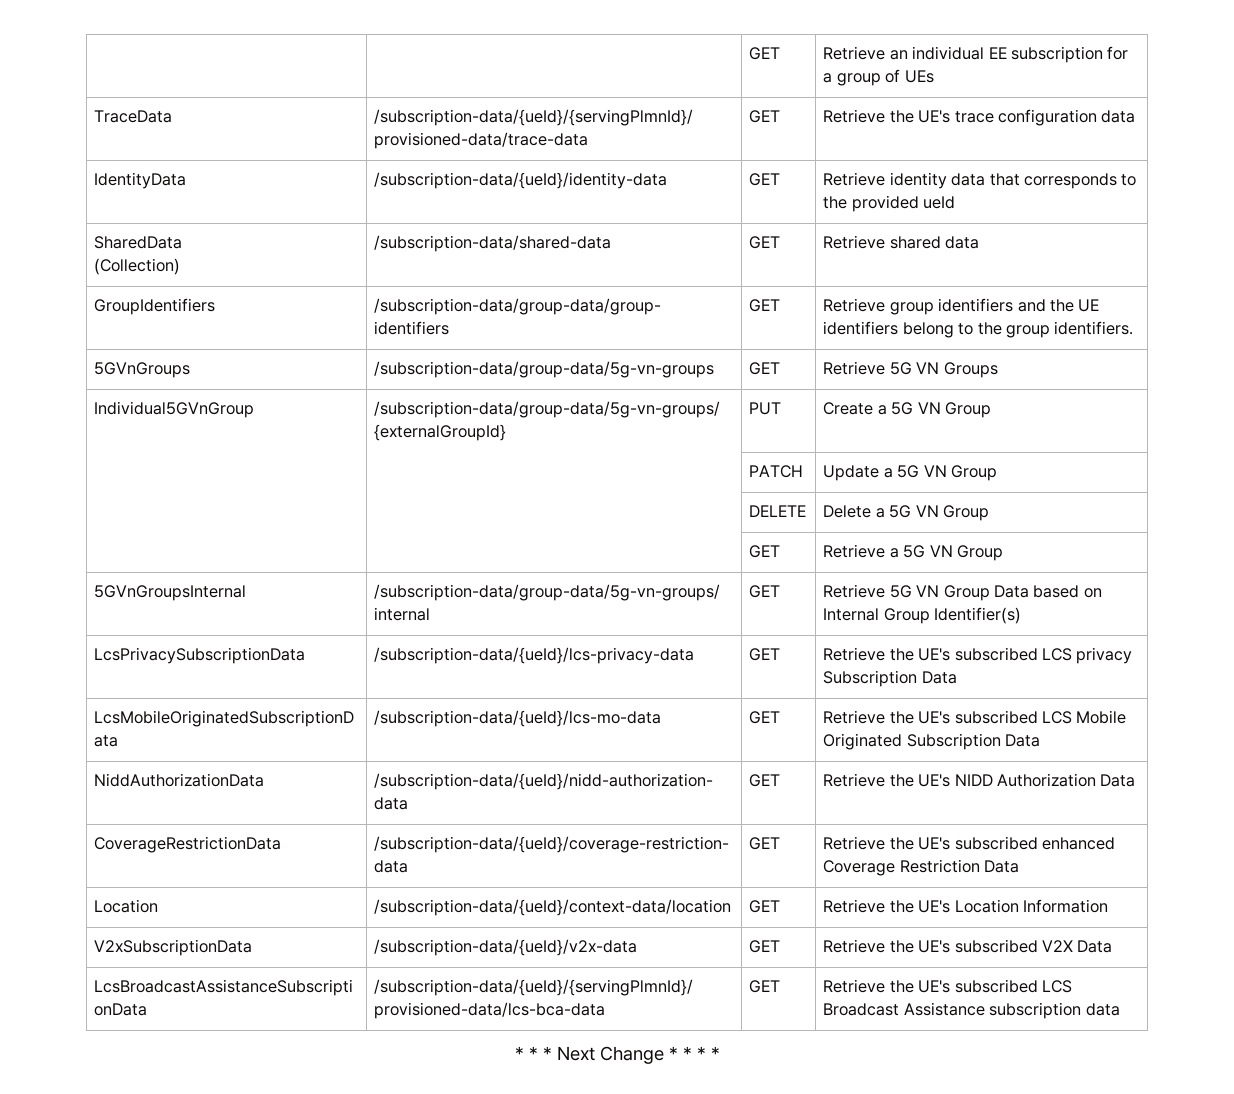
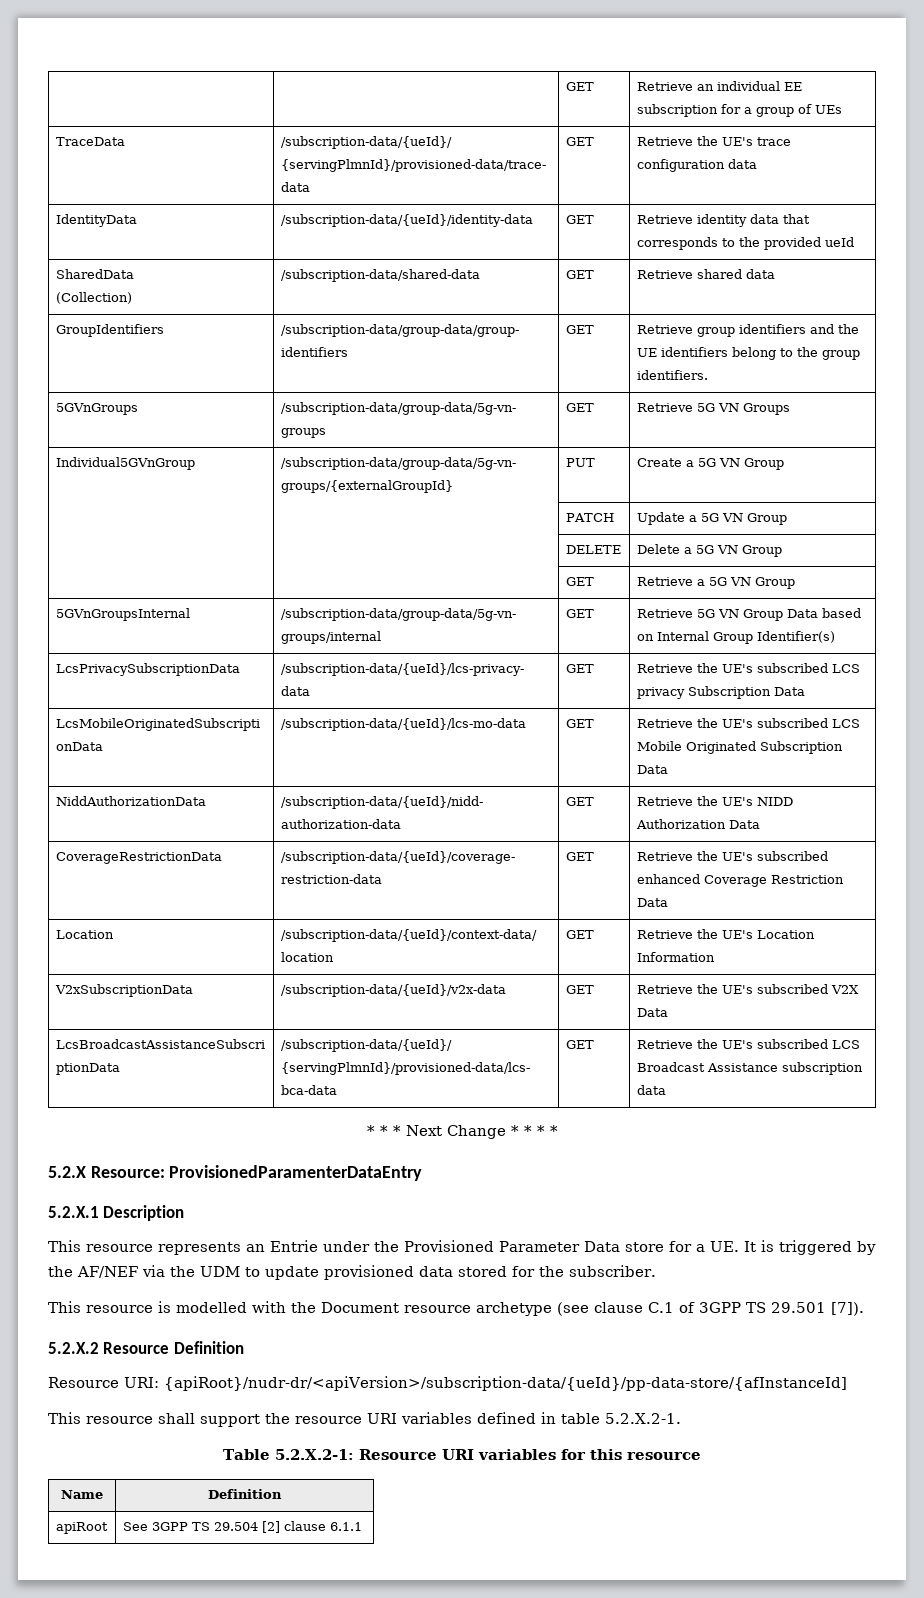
(720, 1053) none -> [48,1165,423,1181] [48,1205,185,1221] [48,1240,876,1255] [48,1265,656,1280] [48,1301,864,1316] [48,1341,244,1354] [48,1376,847,1391] [48,1412,681,1427] [223,1449,701,1460] [61,1490,103,1499] [208,1489,282,1499] [55,1522,108,1534] [122,1521,362,1533] // 5.2.X Resource: ProvisionedParamenterDataEntry // 5.2.X.1 Description // This resource represents an Entrie under the Provisioned Parameter Data store for a UE. It is triggered by the AF/NEF via the UDM to update provisioned data stored for the subscriber. // This resource is modelled with the Document resource archetype (see clause C.1 of 3GPP TS 29.501 [7]). // 5.2.X.2 Resource Definition // Resource URI: {apiRoot}/nudr-dr/<apiVersion>/subscription-data/{ueId}/pp-data-store/{afInstanceId] // This resource shall support the resource URI variables defined in table 5.2.X.2-1. // Table 5.2.X.2-1: Resource URI variables for this resource // Name | Definition // apiRoot | See 3GPP TS 29.504 [2] clause 6.1.1

